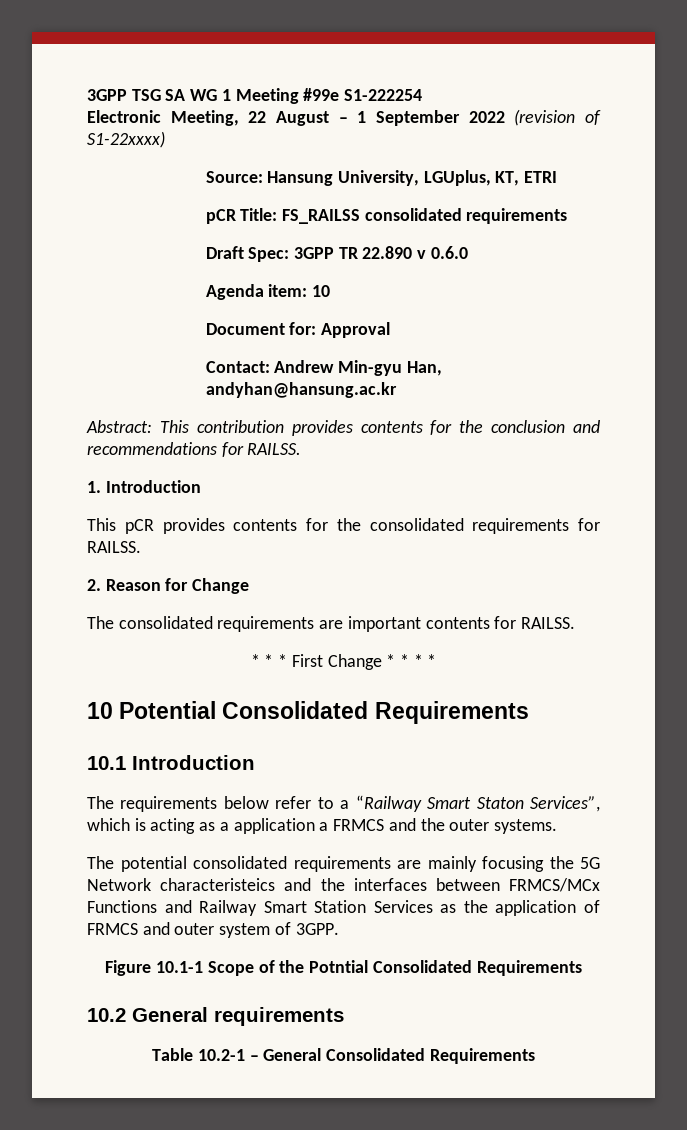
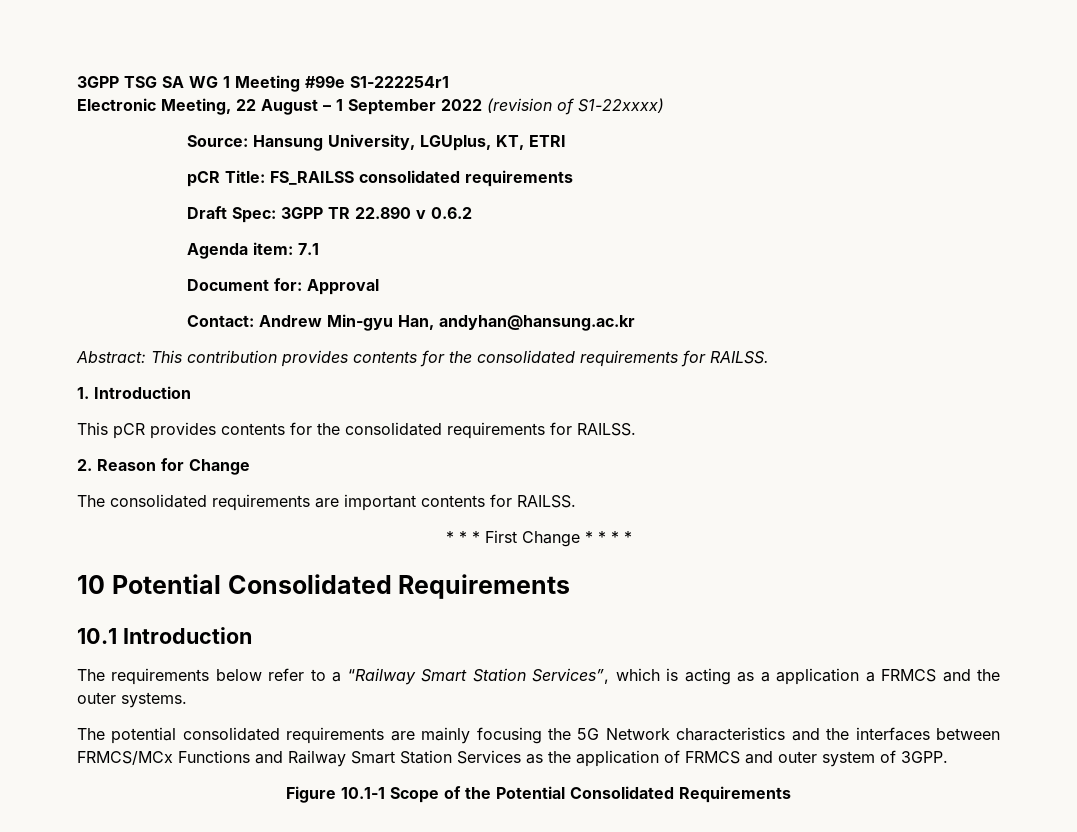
[344,89,423,101] S1-222254 -> [350,76,449,88] S1-222254r1
[430,246,468,259] 0.6.0 -> [431,207,473,219] 0.6.2
[311,285,330,297] 10 -> [298,243,320,255] 7.1
[491,420,600,433] [87,442,217,455] conclusion and recommendations -> [477,350,678,367] consolidated requirements
[476,797,524,809] Staton -> [472,668,526,682] Station
[160,878,276,891] characteristeics -> [676,727,786,741] characteristics
[309,960,582,976] [87,1007,344,1026] [152,1048,535,1064] Potntial Consolidated Requirements // 10.2 General requirements // Table 10.2-1 – General Consolidated Requirements -> [496,786,791,803] Potential Consolidated Requirements

